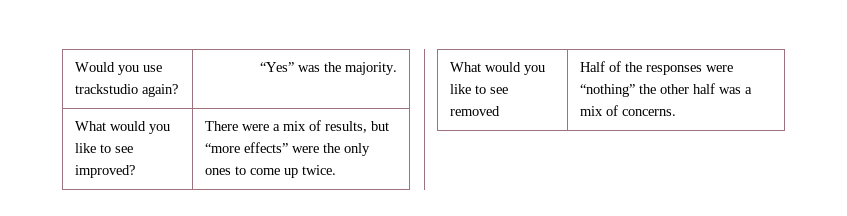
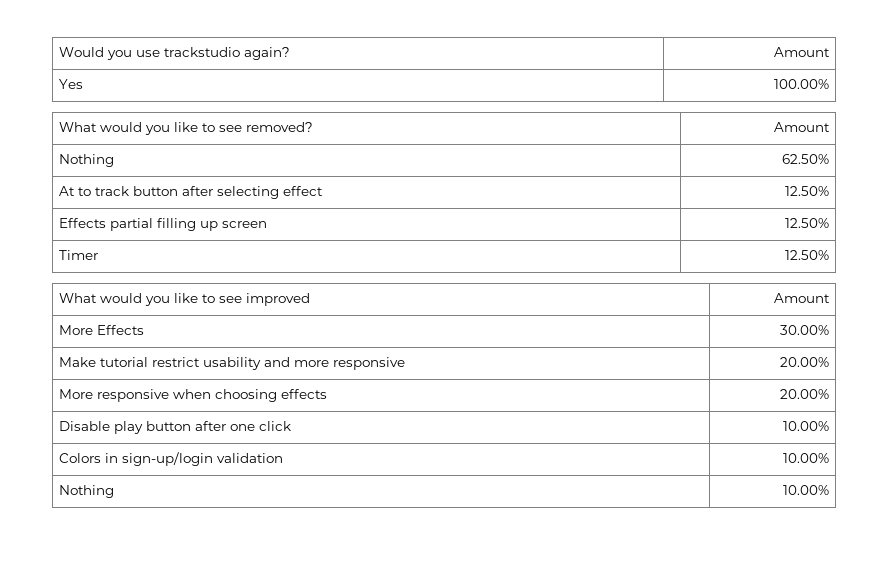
[260,62,398,75] [74,121,170,134] [74,143,133,153] [74,165,135,178] [204,120,389,133] [204,142,370,156] [204,165,336,178] [449,62,545,75] [449,84,508,94] [449,106,500,116] [579,61,733,75] [579,83,752,97] [579,105,676,116] “Yes” was the majority. // What would you like to see improved? | There were a mix of results, but “more effects” were the only ones to come up twice. // What would you like to see removed | Half of the responses were “nothing” the other half was a mix of concerns. -> [774,47,831,57] [58,79,83,89] [774,79,830,89] [58,122,313,135] [774,122,831,132] [58,154,114,167] [782,154,830,164] [58,186,323,199] [785,186,830,196] [58,218,267,231] [785,218,830,228] [58,250,98,260] [785,250,830,260] [58,293,310,306] [774,293,831,303] [58,325,144,335] [780,325,830,335] [58,357,405,370] [780,357,830,367] [58,389,327,402] [780,389,830,399] [58,421,291,434] [783,421,830,431] [58,452,283,466] [783,453,830,463] [58,485,114,498] [783,485,830,495] Amount // Yes | 100.00% // What would you like to see removed? | Amount // Nothing | 62.50% // At to track button after selecting effect | 12.50% // Effects partial filling up screen | 12.50% // Timer | 12.50% // What would you like to see improved | Amount // More Effects | 30.00% // Make tutorial restrict usability and more responsive | 20.00% // More responsive when choosing effects | 20.00% // Disable play button after one click | 10.00% // Colors in sign-up/login validation | 10.00% // Nothing | 10.00%

